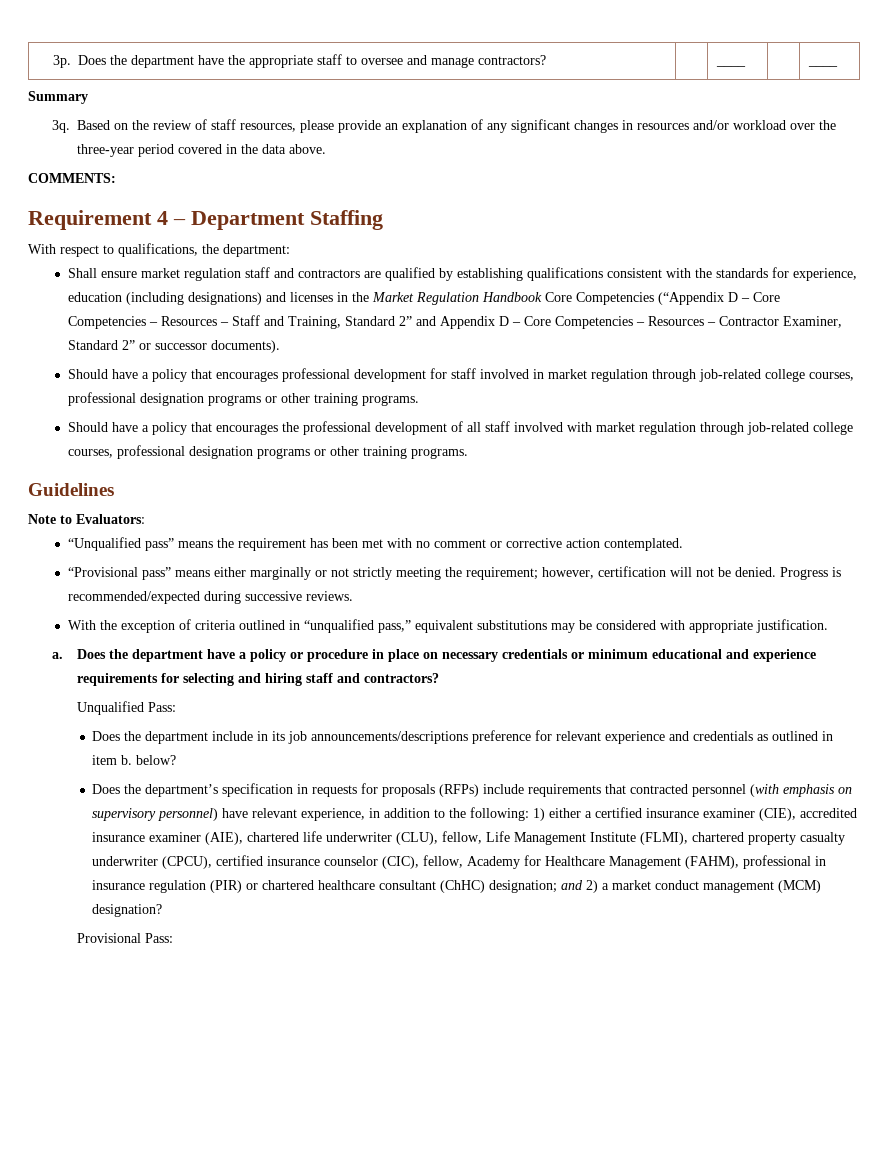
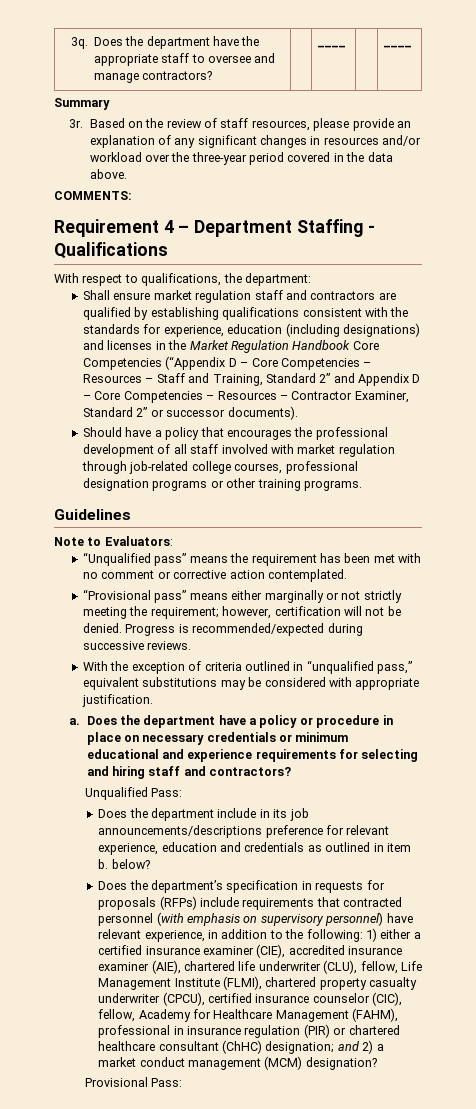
[52,55,71,68] 3p. -> [70,37,88,49] 3q.
[52,120,71,133] 3q. -> [69,119,84,128] 3r.
(383, 220) none -> [367,225,375,233] [54,242,168,259] - Qualifications
[67,368,854,382] [67,392,419,406] // Should have a policy that encourages professional development for staff involved in market regulation through job-related college courses, professional designation programs or other training programs. -> (298, 413) none
[605,731,666,744] experience -> [98,842,217,855] experience, education

